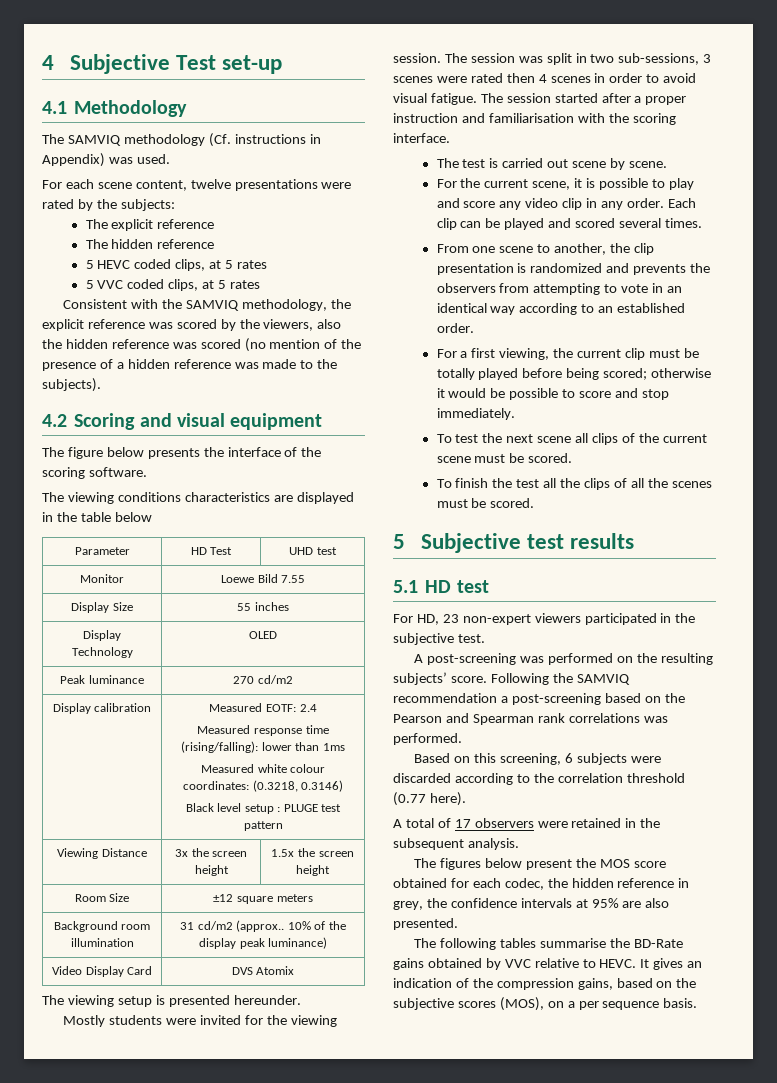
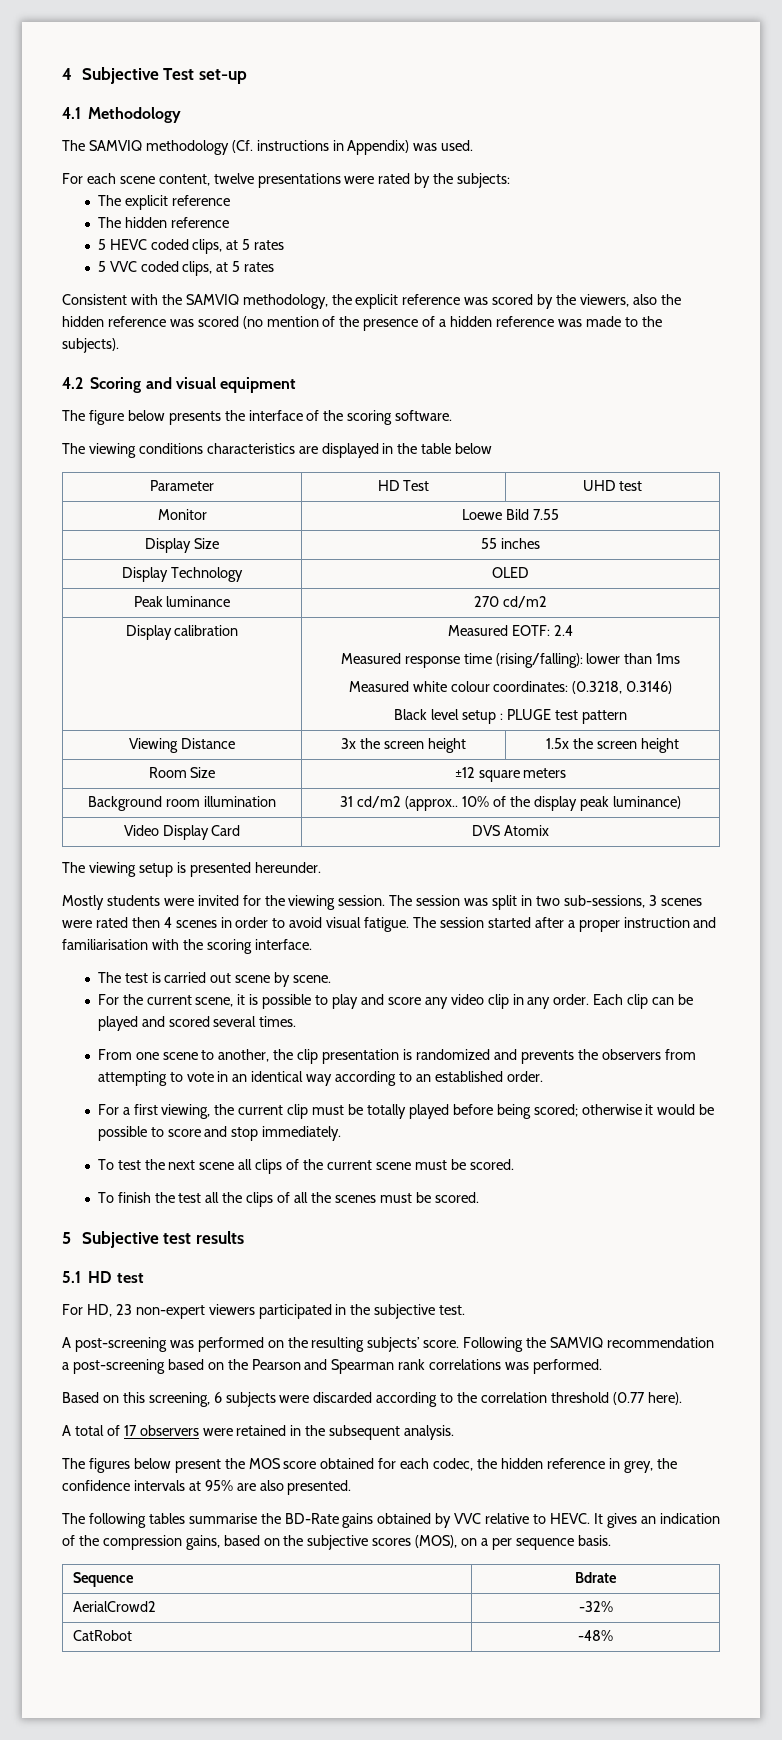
(698, 1003) none -> [72,1572,134,1587] [575,1572,617,1583] [72,1601,156,1612] [578,1601,613,1612] [72,1630,132,1641] [578,1630,613,1641] // Sequence | Bdrate // AerialCrowd2 | -32% // CatRobot | -48%

